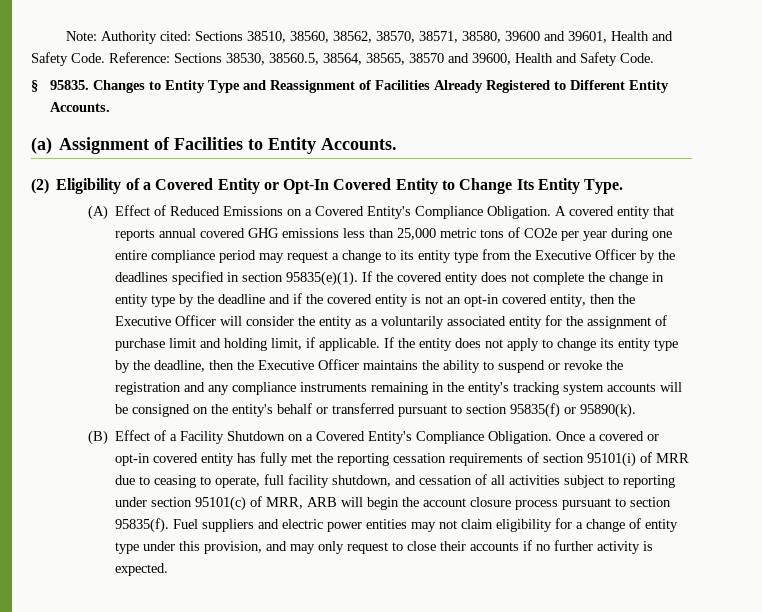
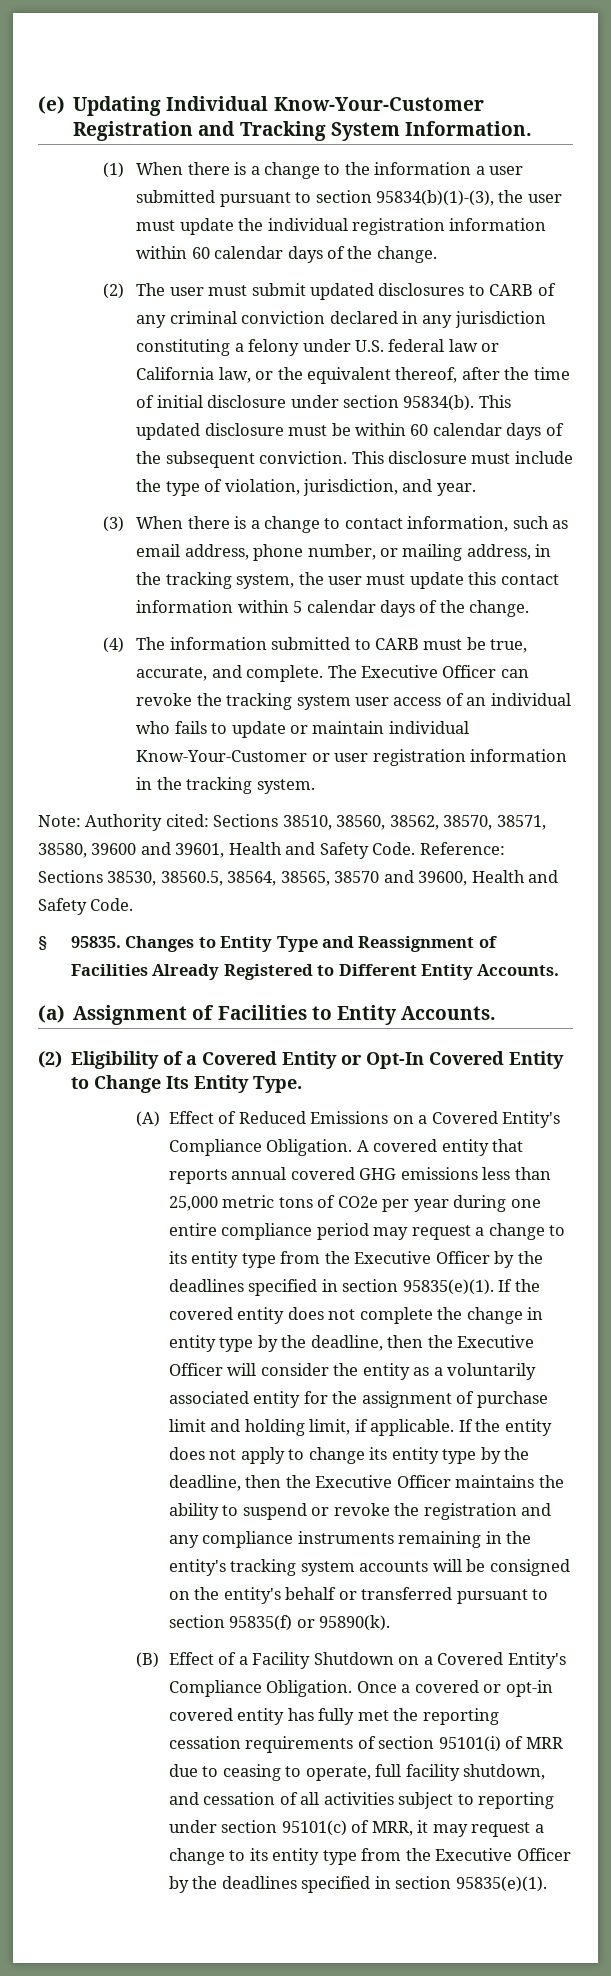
(66, 36) none -> [38,96,484,116] [73,121,532,141] [103,162,524,179] [136,190,562,207] [136,218,547,235] [136,246,437,263] [103,283,556,300] [136,311,546,328] [136,339,500,356] [136,367,570,384] [136,395,511,411] [136,423,564,440] [136,451,573,468] [136,479,476,496] [103,516,569,533] [136,544,552,561] [136,572,559,589] [136,600,530,617] [103,637,528,653] [136,665,529,682] [136,693,571,710] [136,721,469,738] [136,749,568,766] [136,777,315,794] (e) Updating Individual Know-Your-Customer Registration and Tracking System Information. // (1) When there is a change to the information a user submitted pursuant to section 95834(b)(1)-(3), the user must update the individual registration information within 60 calendar days of the change. // (2) The user must submit updated disclosures to CARB of any criminal conviction declared in any jurisdiction constituting a felony under U.S. federal law or California law, or the equivalent thereof, after the time of initial disclosure under section 95834(b). This updated disclosure must be within 60 calendar days of the subsequent conviction. This disclosure must include the type of violation, jurisdiction, and year. // (3) When there is a change to contact information, such as email address, phone number, or mailing address, in the tracking system, the user must update this contact information within 5 calendar days of the change. // (4) The information submitted to CARB must be true, accurate, and complete. The Executive Officer can revoke the tracking system user access of an individual who fails to update or maintain individual Know-Your-Customer or user registration information in the tracking system. //
[218,293,587,307] deadline and if the covered entity is not an opt-in covered entity, -> [310,1335,383,1351] deadline,
[307,497,672,510] [115,518,679,533] [115,540,654,554] [115,563,169,576] ARB will begin the account closure process pursuant to section 95835(f). Fuel suppliers and electric power entities may not claim eligibility for a change of entity type under this provision, and may only request to close their accounts if no further activity is expected. -> [417,1820,544,1837] [168,1848,571,1865] [168,1876,547,1893] it may request a change to its entity type from the Executive Officer by the deadlines specified in section 95835(e)(1).

